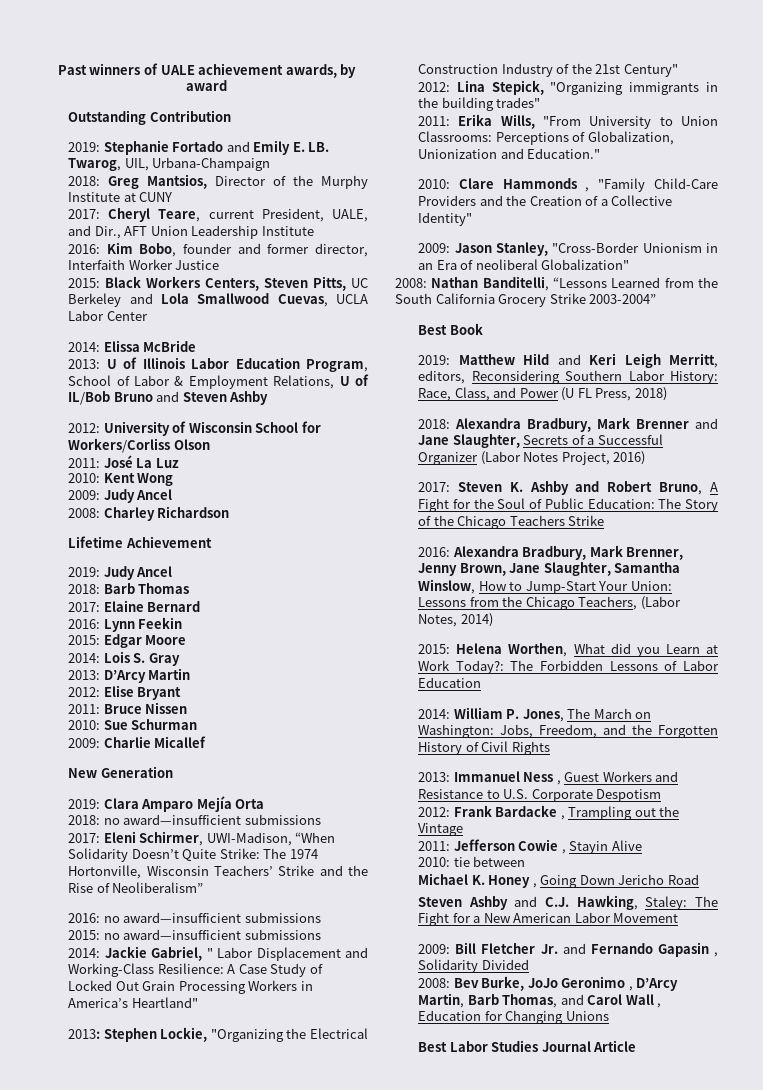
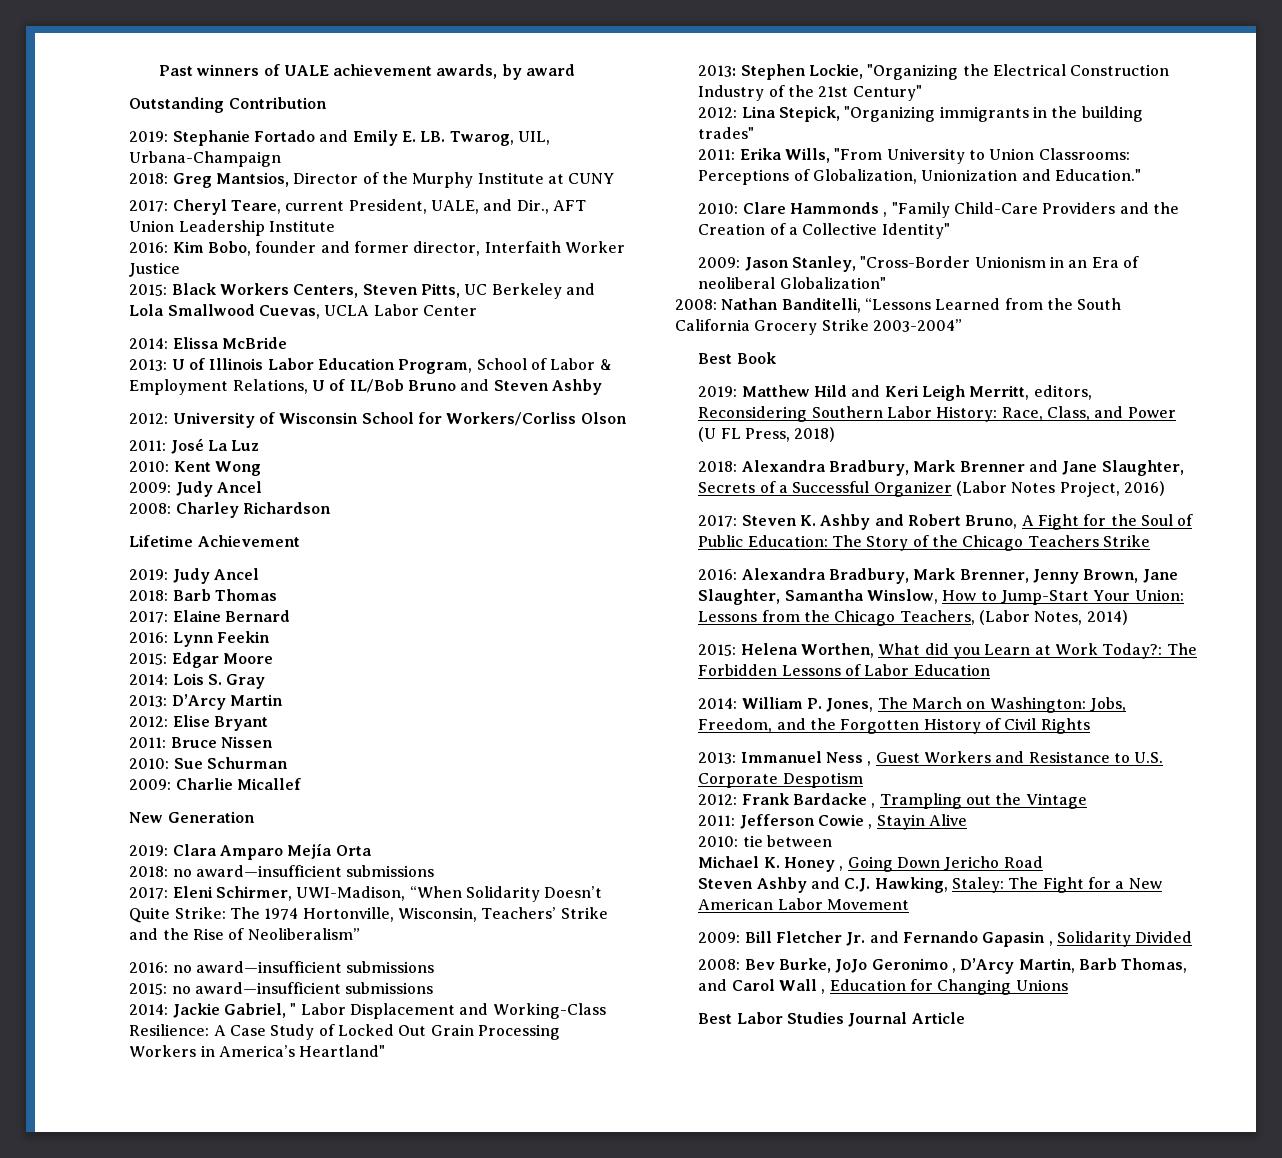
[146,866,209,876] Wisconsin -> [397,907,477,922] Wisconsin,

